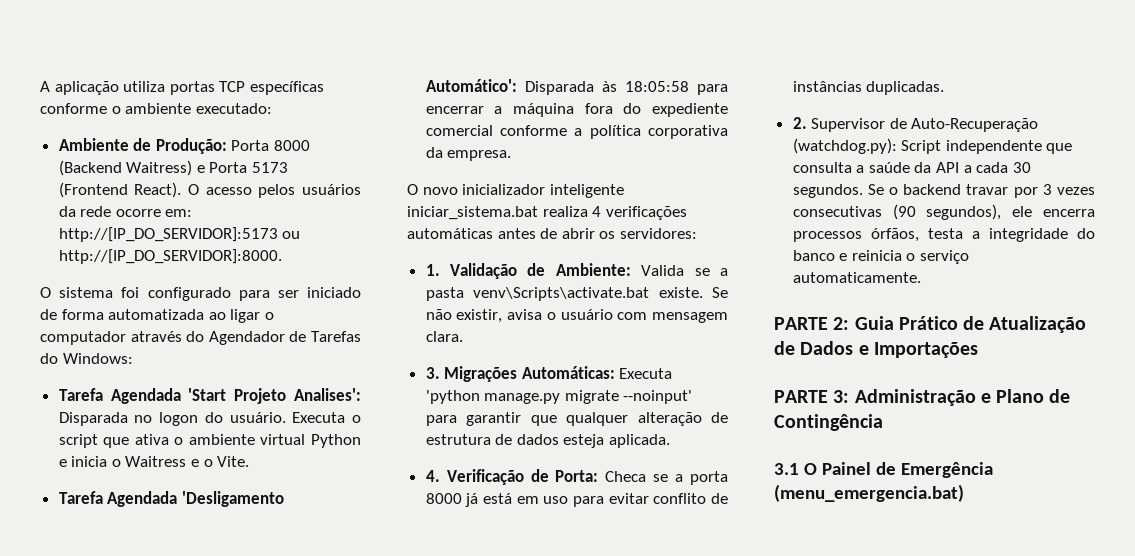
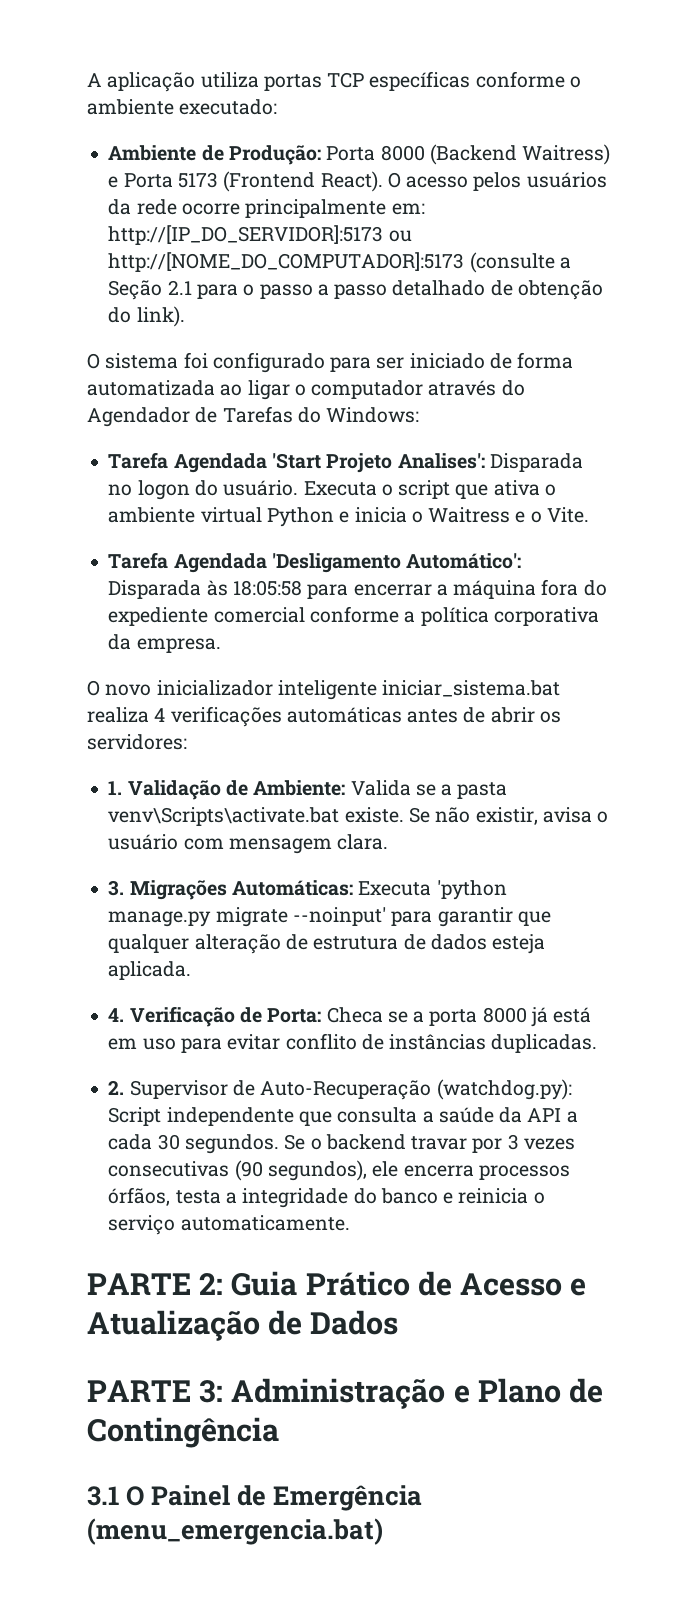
(161, 213) none -> [245,199,387,218] principalmente
[58,249,282,264] http://[IP_DO_SERVIDOR]:8000. -> [108,252,571,273] [108,280,603,300] [108,306,185,327] http://[NOME_DO_COMPUTADOR]:5173 (consulte a Seção 2.1 para o passo a passo detalhado de obtenção do link).
(985, 323) none -> [460,1273,587,1296] Acesso e
[858,342,978,358] e Importações -> (399, 1322) none

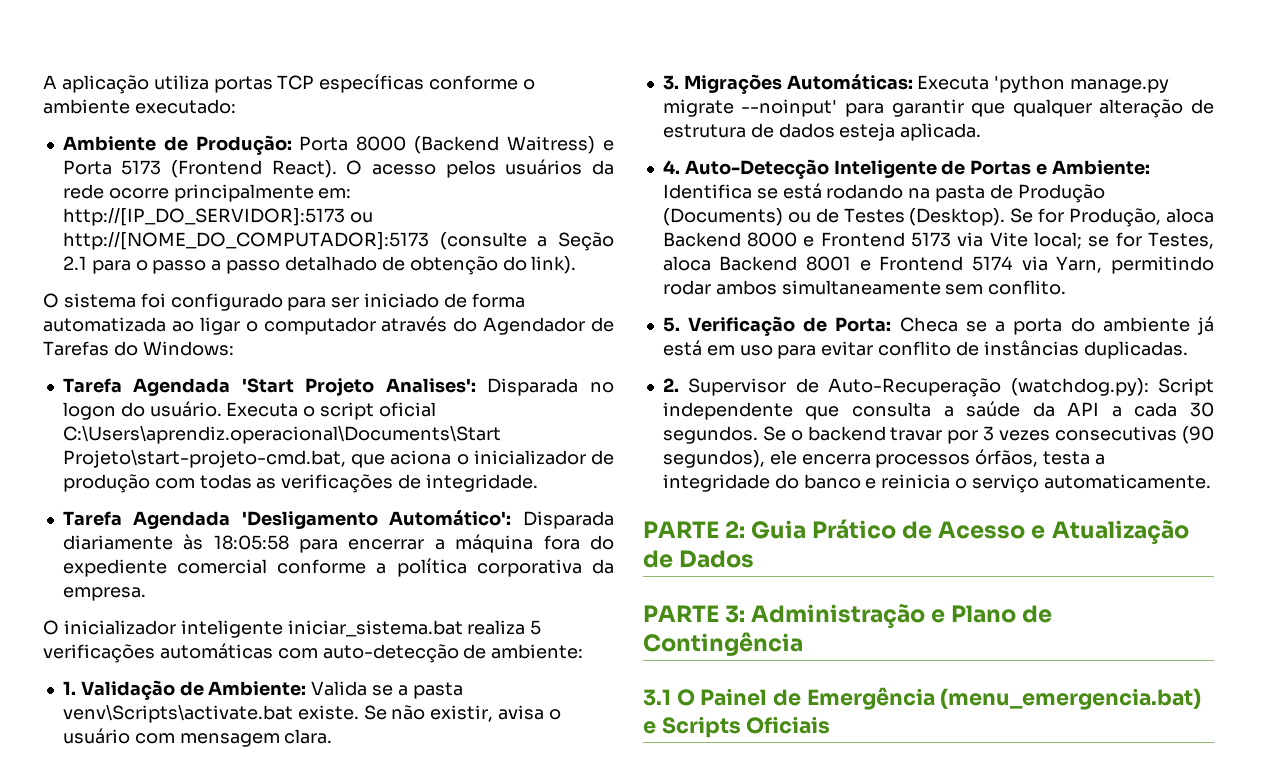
[455,480,556,499] [108,507,589,527] que ativa o ambiente virtual Python e inicia o Waitress e o Vite. -> [378,402,436,417] [62,425,501,444] [62,449,614,468] [62,474,538,493] oficial C:\Users\aprendiz.operacional\Documents\Start Projeto\start-projeto-cmd.bat, que aciona o inicializador de produção com todas as verificações de integridade.
(202, 589) none -> [62,535,173,550] diariamente
[105,684,152,696] novo -> (59, 627) none
[154,708,166,722] 4 -> [530,620,542,635] 5
[407,707,561,723] [87,734,187,750] antes de abrir os servidores: -> [277,644,584,663] com auto-detecção de ambiente:
(125, 1015) none -> [684,159,1150,179] [662,183,1105,203] [662,208,1214,227] [662,232,1214,249] [662,256,1214,274] [662,280,1067,295] [662,317,680,332] Auto-Detecção Inteligente de Portas e Ambiente: Identifica se está rodando na pasta de Produção (Documents) ou de Testes (Desktop). Se for Produção, aloca Backend 8000 e Frontend 5173 via Vite local; se for Testes, aloca Backend 8001 e Frontend 5174 via Yarn, permitindo rodar ambos simultaneamente sem conflito. // 5.
[482,1007,527,1023] 8000 -> [1070,317,1190,332] do ambiente
(383, 1531) none -> [643,716,831,738] e Scripts Oficiais

